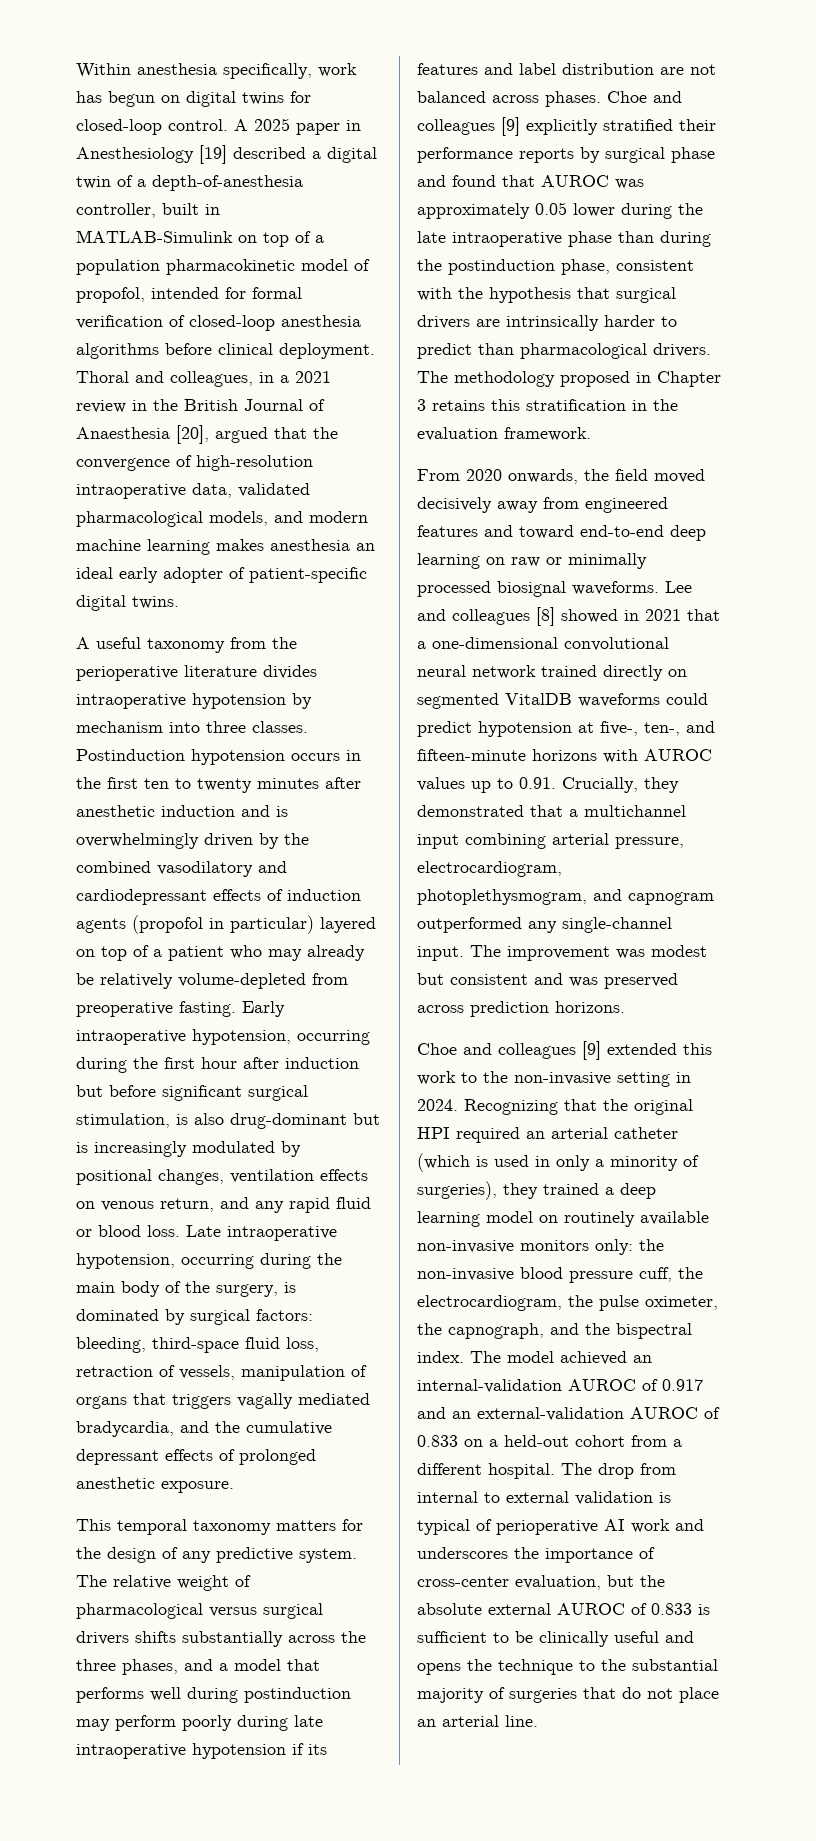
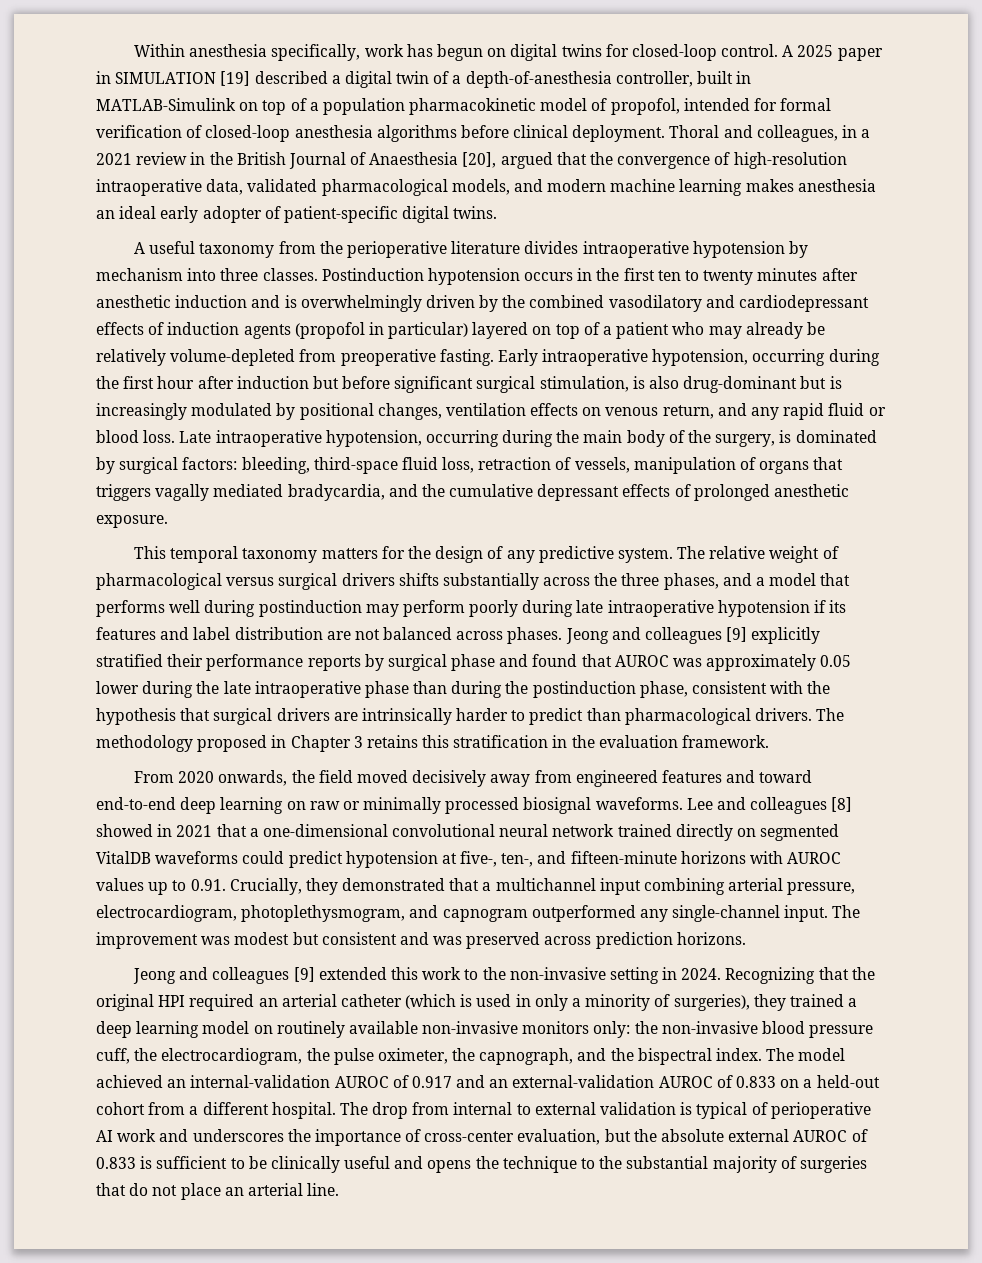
[76,147,194,163] Anesthesiology -> [115,72,217,84] SIMULATION
[607,91,647,103] Choe -> [565,628,609,644] Jeong
[417,1043,457,1055] Choe -> [133,968,177,984] Jeong

